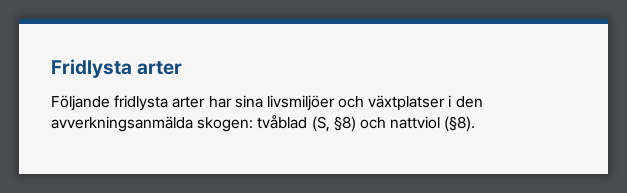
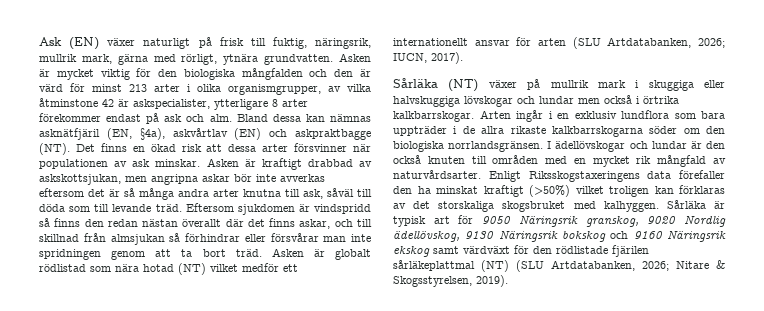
[51,59,183,78] [51,95,483,111] [51,115,476,132] Fridlysta arter // Följande fridlysta arter har sina livsmiljöer och växtplatser i den avverkningsanmälda skogen: tvåblad (S, §8) och nattviol (§8). -> [39,37,371,50] [39,53,371,65] [39,68,371,80] [39,83,371,95] [39,98,308,110] [39,113,371,124] [39,128,371,140] [39,143,371,155] [39,158,372,170] [39,174,325,185] [39,188,372,200] [39,203,371,215] [39,218,372,229] [39,233,371,245] [39,248,371,260] [39,263,298,275] [393,37,725,49] [393,52,463,64] [393,78,725,92] [393,95,679,107] [393,110,725,122] [393,126,725,137] [393,141,725,152] [393,155,726,167] [393,170,725,182] [393,185,725,197] [393,200,725,212] [393,215,726,227] [393,230,726,242] [393,245,649,257] [393,260,725,272] [393,275,508,287] Ask (EN) växer naturligt på frisk till fuktig, näringsrik, mullrik mark, gärna med rörligt, ytnära grundvatten. Asken är mycket viktig för den biologiska mångfalden och den är värd för minst 213 arter i olika organismgrupper, av vilka åtminstone 42 är askspecialister, ytterligare 8 arter förekommer endast på ask och alm. Bland dessa kan nämnas asknätfjäril (EN, §4a), askvårtlav (EN) och askpraktbagge (NT). Det finns en ökad risk att dessa arter försvinner när populationen av ask minskar. Asken är kraftigt drabbad av askskottsjukan, men angripna askar bör inte avverkas eftersom det är så många andra arter knutna till ask, såväl till döda som till levande träd. Eftersom sjukdomen är vindspridd så finns den redan nästan överallt där det finns askar, och till skillnad från almsjukan så förhindrar eller försvårar man inte spridningen genom att ta bort träd. Asken är globalt rödlistad som nära hotad (NT) vilket medför ett internationellt ansvar för arten (SLU Artdatabanken, 2026; IUCN, 2017). // Sårläka (NT) växer på mullrik mark i skuggiga eller halvskuggiga lövskogar och lundar men också i örtrika kalkbarrskogar. Arten ingår i en exklusiv lundflora som bara uppträder i de allra rikaste kalkbarrskogarna söder om den biologiska norrlandsgränsen. I ädellövskogar och lundar är den också knuten till områden med en mycket rik mångfald av naturvårdsarter. Enligt Riksskogstaxeringens data förefaller den ha minskat kraftigt (>50%) vilket troligen kan förklaras av det storskaliga skogsbruket med kalhyggen. Sårläka är typisk art för 9050 Näringsrik granskog, 9020 Nordlig ädellövskog, 9130 Näringsrik bokskog och 9160 Näringsrik ekskog samt värdväxt för den rödlistade fjärilen sårläkeplattmal (NT) (SLU Artdatabanken, 2026; Nitare & Skogsstyrelsen, 2019).

